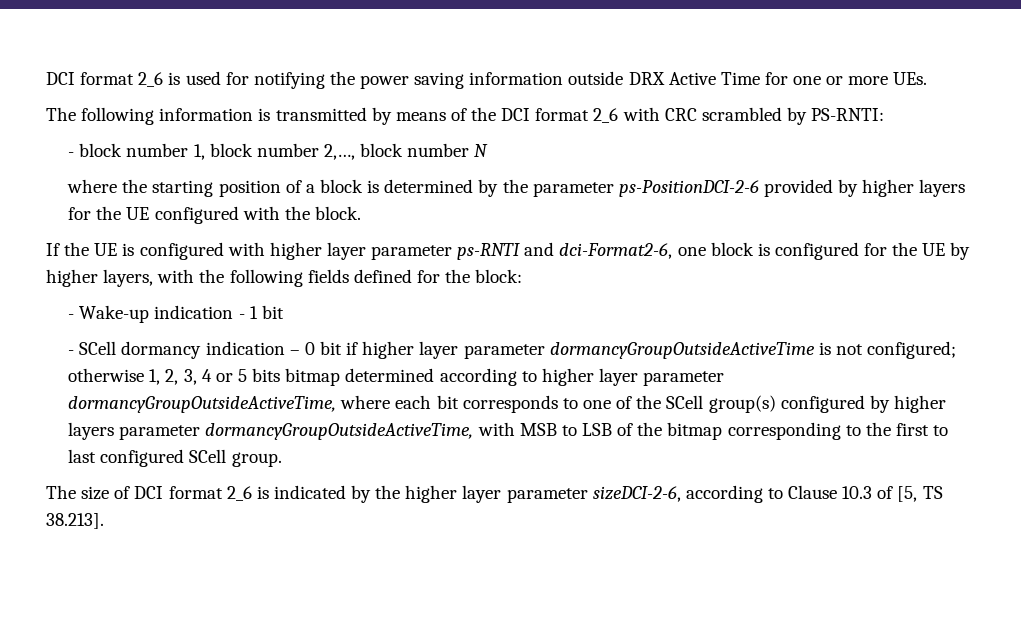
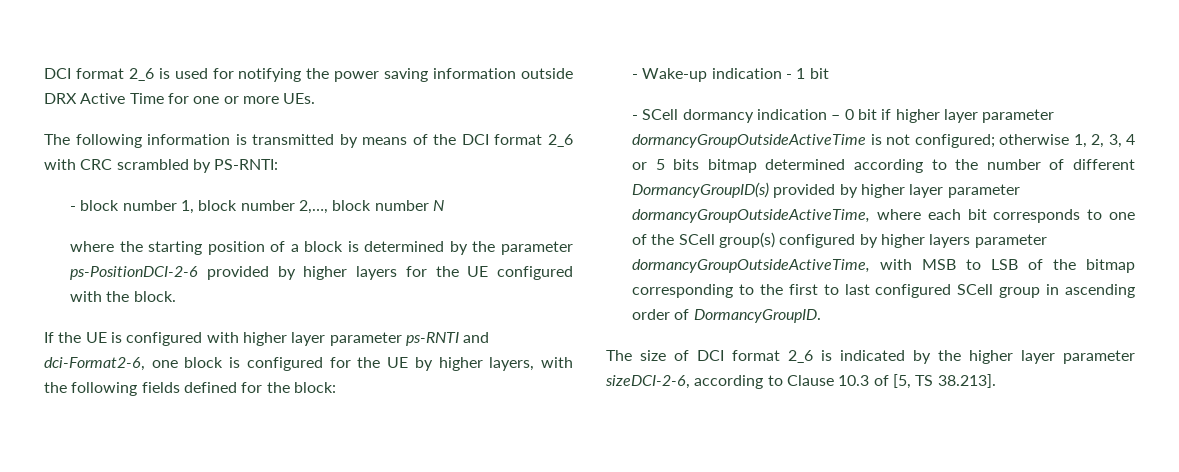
(537, 376) none -> [955,159,1135,170] [631,182,858,198] the number of different DormancyGroupID(s) provided by
[231,452,282,467] group. -> [999,284,1135,298] [631,309,821,323] group in ascending order of DormancyGroupID.

